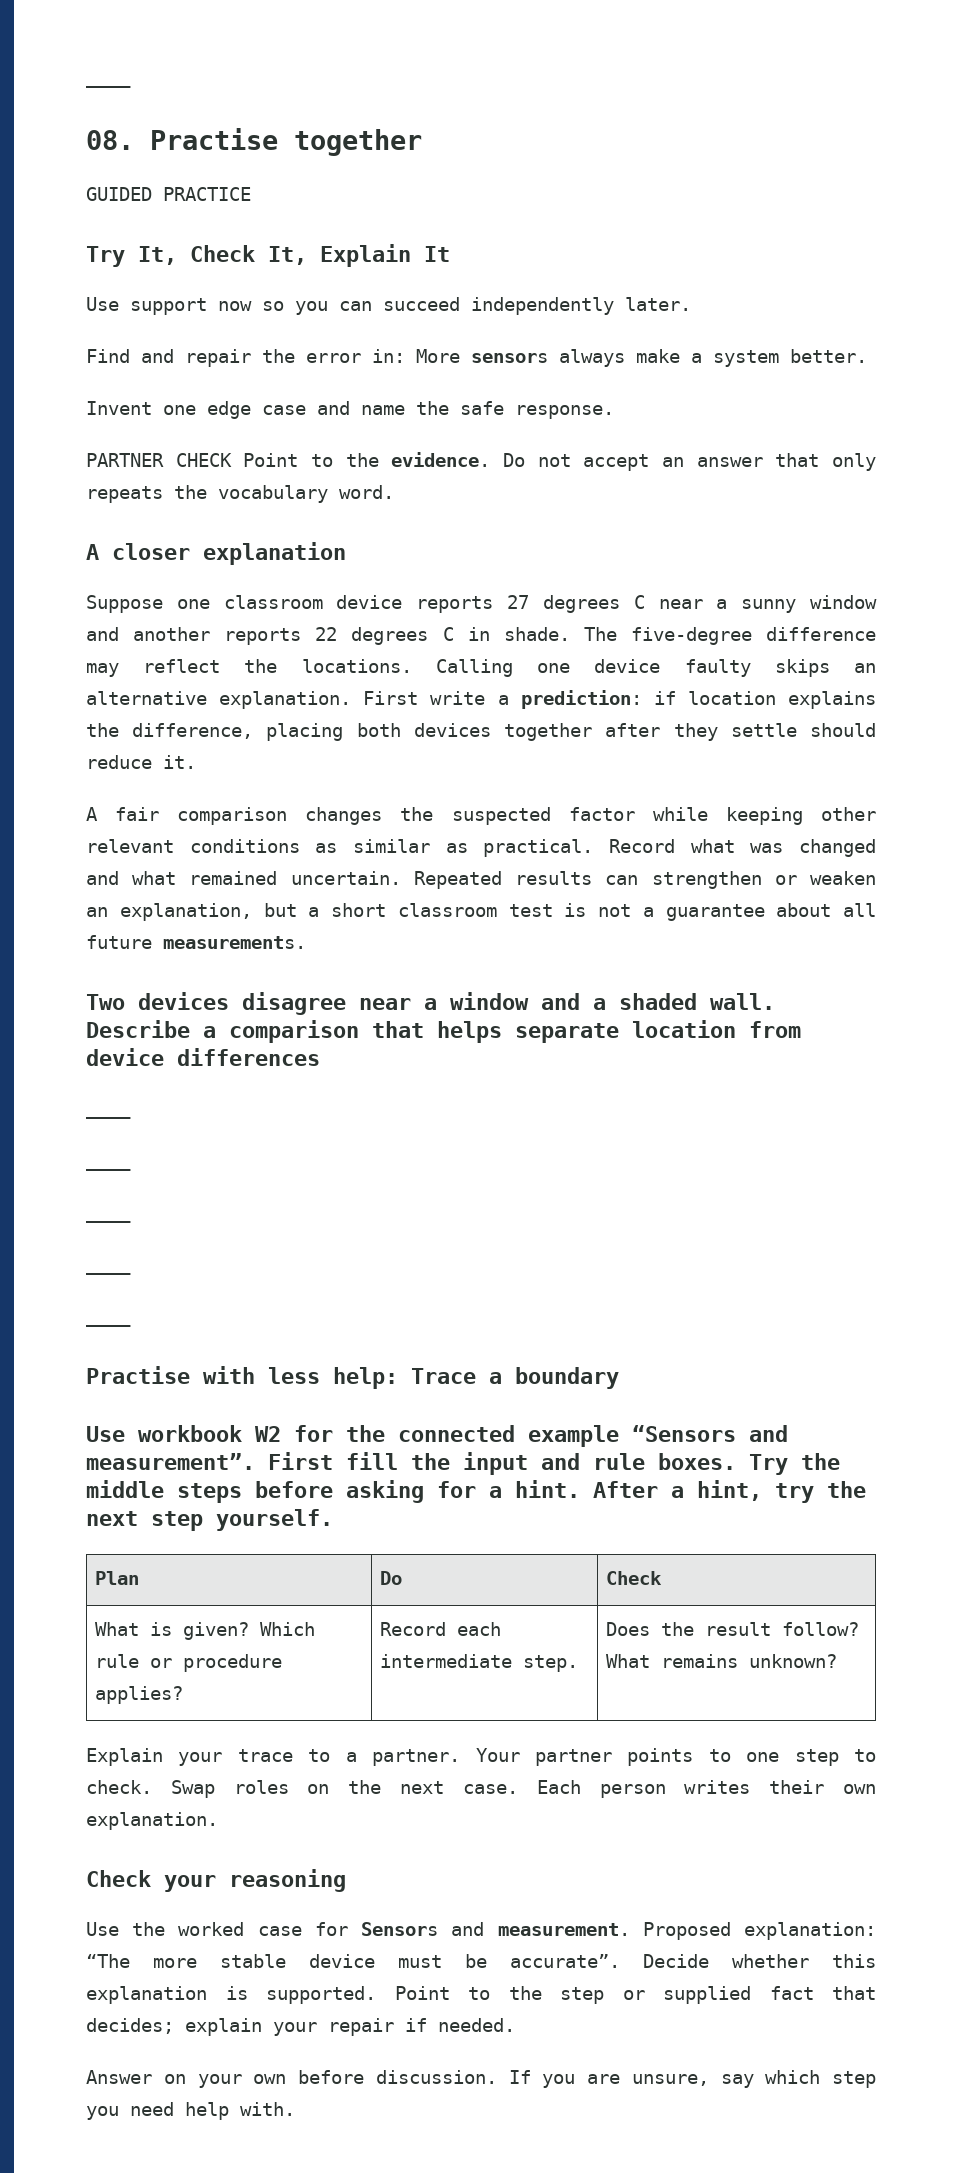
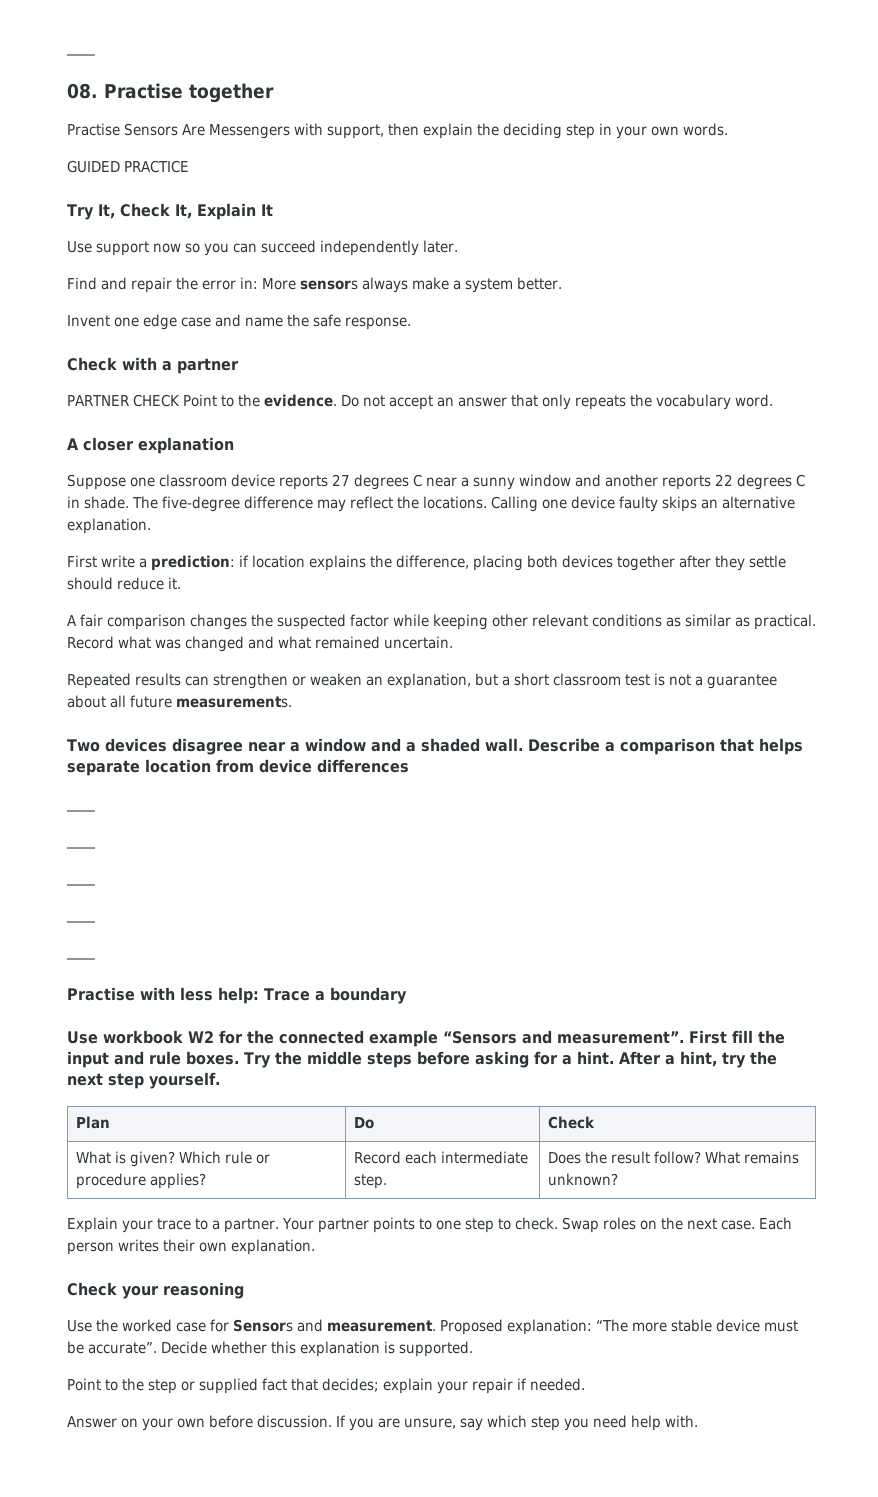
(422, 142) none -> [67,123,728,139] // Practise Sensors Are Messengers with support, then explain the deciding step in your own words.
(614, 412) none -> [67,357,239,374] // Check with a partner
(352, 700) none -> (151, 526) //
(401, 878) none -> (453, 642) //
(376, 1995) none -> (473, 1349) //

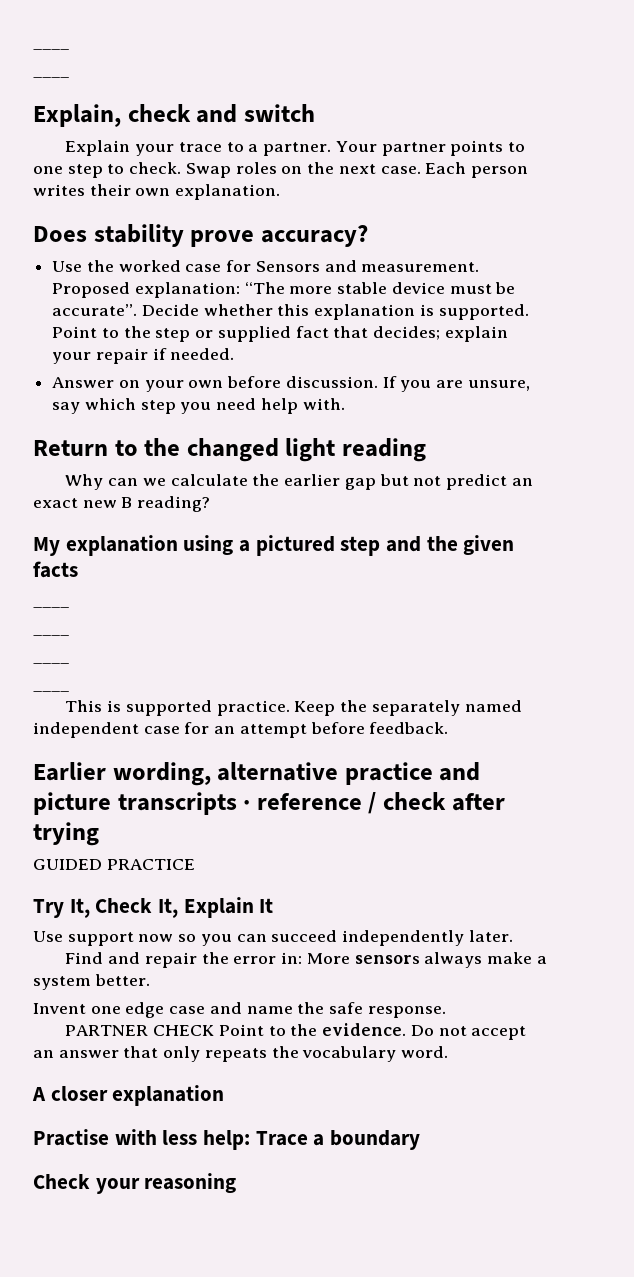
[66,52,95,56] [67,83,274,103] [67,123,728,139] ____ // 08. Practise together // Practise Sensors Are Messengers with support, then explain the deciding step in your own words. -> [33,48,69,50] [33,76,69,78] [33,104,315,127] [65,140,525,156] [33,162,528,178] [33,184,281,200] [33,224,368,247] [52,260,480,272] [52,282,516,298] [52,304,529,320] [52,326,508,342] [52,348,235,364] [52,376,530,392] [52,398,345,414] [33,438,427,462] [65,474,533,490] [33,496,211,512] [33,535,515,556] [33,561,78,578] [33,606,69,608] [33,634,69,636] [33,662,69,664] [33,690,69,692] [65,700,522,716] [33,722,449,738] [33,762,481,786] [33,792,505,815] [33,822,99,846] ____ // ____ // Explain, check and switch // Explain your trace to a partner. Your partner points to one step to check. Swap roles on the next case. Each person writes their own explanation. // Does stability prove accuracy? // Use the worked case for Sensors and measurement. Proposed explanation: “The more stable device must be accurate”. Decide whether this explanation is supported. Point to the step or supplied fact that decides; explain your repair if needed. // Answer on your own before discussion. If you are unsure, say which step you need help with. // Return to the changed light reading // Why can we calculate the earlier gap but not predict an exact new B reading? // My explanation using a pictured step and the given facts // ____ // ____ // ____ // ____ // This is supported practice. Keep the separately named independent case for an attempt before feedback. // Earlier wording, alternative practice and picture transcripts · reference / check after trying
[67,357,239,374] // Check with a partner -> (446, 1012) none
[67,474,805,490] [67,496,795,512] [67,518,151,534] [67,555,786,571] [67,577,181,590] [67,614,816,630] [67,636,453,652] [67,673,777,689] [67,695,292,708] [67,738,803,755] [67,759,409,776] [66,808,95,812] [66,845,95,849] [66,882,95,886] [66,919,95,923] [66,956,95,960] // Suppose one classroom device reports 27 degrees C near a sunny window and another reports 22 degrees C in shade. The five-degree difference may reflect the locations. Calling one device faulty skips an alternative explanation. // First write a prediction: if location explains the difference, placing both devices together after they settle should reduce it. // A fair comparison changes the suspected factor while keeping other relevant conditions as similar as practical. Record what was changed and what remained uncertain. // Repeated results can strengthen or weaken an explanation, but a short classroom test is not a guarantee about all future measurements. // Two devices disagree near a window and a shaded wall. Describe a comparison that helps separate location from device differences // ____ // ____ // ____ // ____ // ____ -> (225, 1095) none
[67,1030,785,1047] [67,1051,777,1068] [67,1072,220,1089] [76,1116,111,1129] [354,1117,375,1129] [548,1116,596,1129] [76,1151,271,1167] [76,1173,207,1189] [354,1151,529,1164] [354,1174,388,1189] [548,1151,800,1164] [548,1173,619,1186] [67,1217,792,1233] [67,1239,315,1255] [67,1282,244,1299] [67,1319,798,1335] [67,1341,473,1357] [67,1378,585,1394] [67,1415,698,1431] Use workbook W2 for the connected example “Sensors and measurement”. First fill the input and rule boxes. Try the middle steps before asking for a hint. After a hint, try the next step yourself. // Plan | Do | Check // What is given? Which rule or procedure applies? | Record each intermediate step. | Does the result follow? What remains unknown? // Explain your trace to a partner. Your partner points to one step to check. Swap roles on the next case. Each person writes their own explanation. // Check your reasoning // Use the worked case for Sensors and measurement. Proposed explanation: “The more stable device must be accurate”. Decide whether this explanation is supported. // Point to the step or supplied fact that decides; explain your repair if needed. // Answer on your own before discussion. If you are unsure, say which step you need help with. -> [33,1173,237,1194] Check your reasoning

